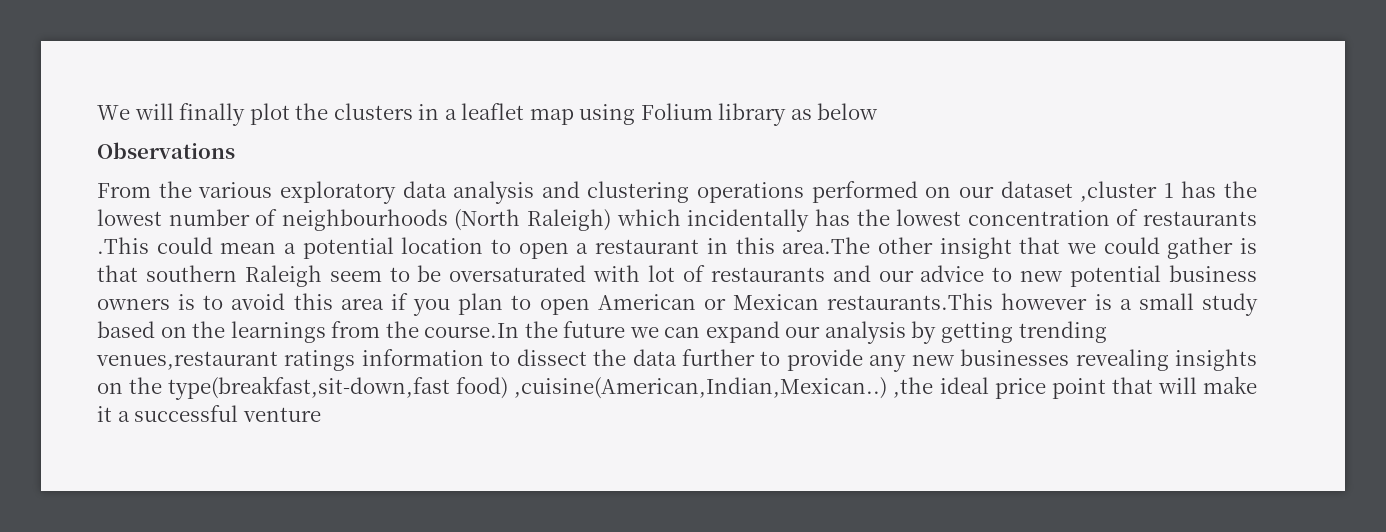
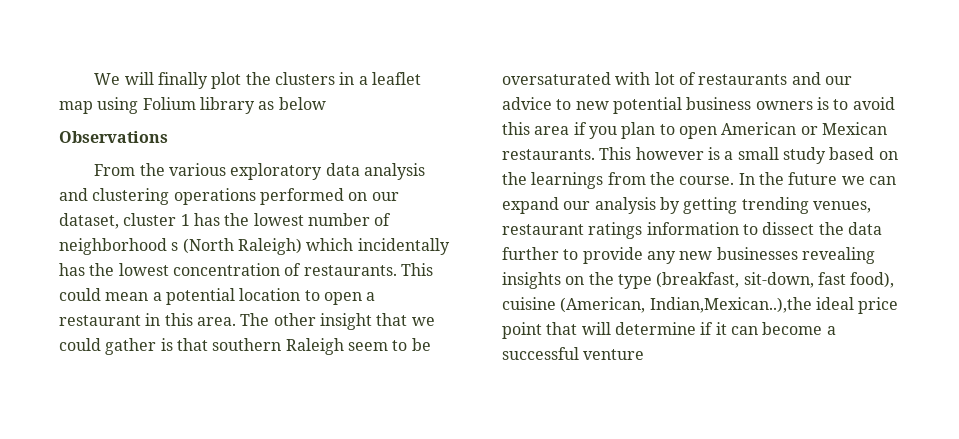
[1000,181,1158,202] dataset ,cluster -> [59,213,177,229] dataset, cluster
[281,209,448,231] neighbourhoods -> [59,238,179,255] neighborhood s
[1143,211,1258,226] [97,237,149,254] restaurants .This -> [303,263,433,276] restaurants. This
[782,237,871,254] area.The -> [196,313,270,326] area. The
[827,293,994,310] restaurants.This -> [502,147,632,160] restaurants. This
[424,323,520,338] course.In -> [679,173,755,185] course. In
[96,351,278,370] venues,restaurant -> [812,201,871,213] [502,224,584,235] venues, restaurant
[168,376,934,400] type(breakfast,sit-down,fast food) ,cuisine(American,Indian,Mexican..) ,the -> [617,272,895,289] [502,297,812,313] type (breakfast, sit-down, fast food), cuisine (American, Indian,Mexican..),the
[1203,376,1257,394] [97,406,112,422] make it -> [614,322,823,335] determine if it can become

